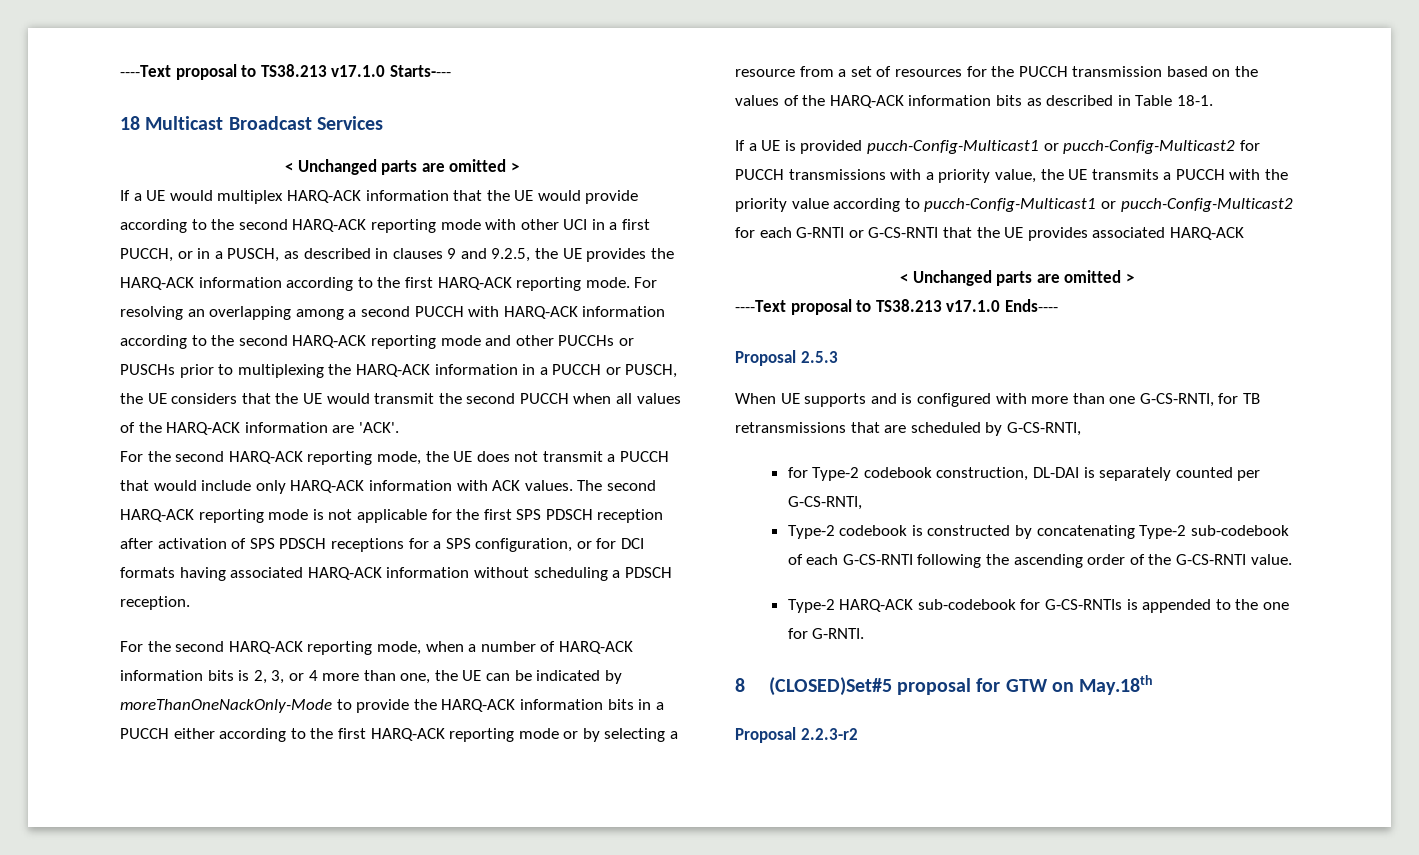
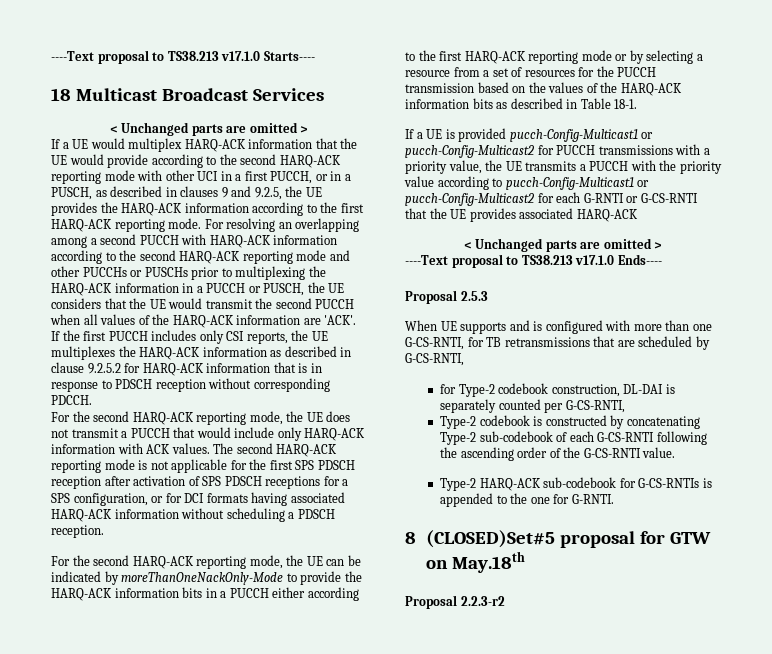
(399, 427) none -> [51,330,328,344] [51,346,352,360] [51,362,322,376] [51,378,330,392] [51,395,92,405] If the first PUCCH includes only CSI reports, the UE multiplexes the HARQ-ACK information as described in clause 9.2.5.2 for HARQ-ACK information that is in response to PDSCH reception without corresponding PDCCH.
[425,641,633,654] [120,670,431,684] when a number of HARQ-ACK information bits is 2, 3, or 4 more than one, -> (283, 562) none

